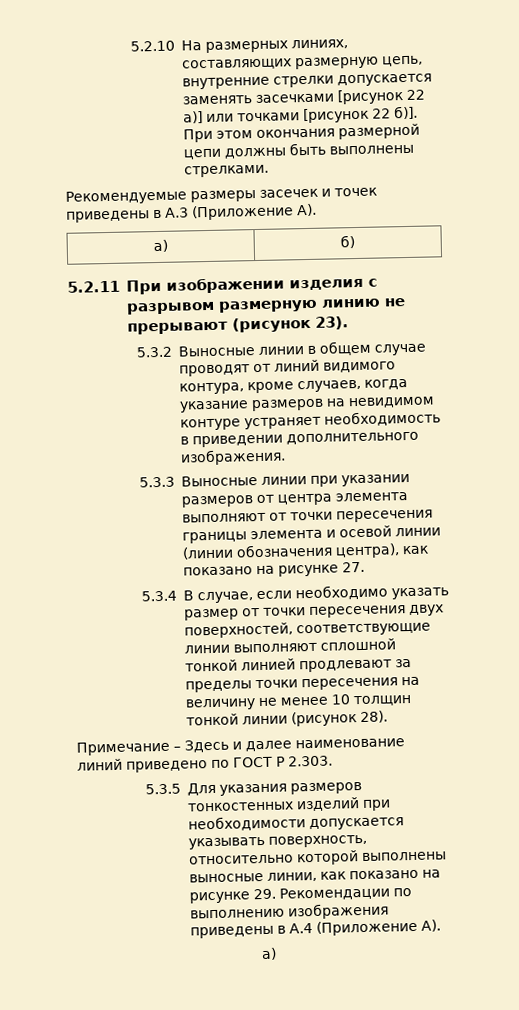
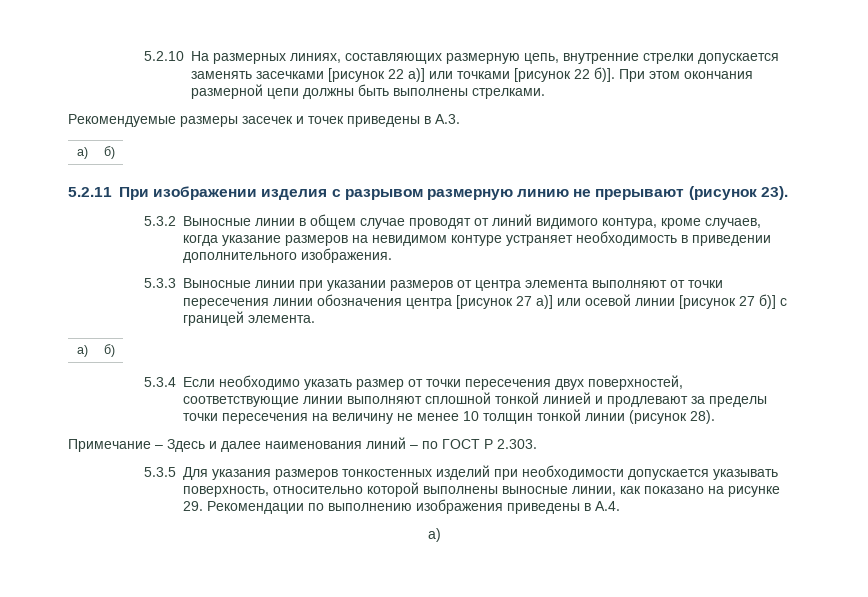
[165,203,317,221] А.3 (Приложение А). -> [435,114,460,124] А.3.
[181,525,441,544] [181,543,429,560] [182,561,365,577] [141,590,292,604] границы элемента и осевой линии (линии обозначения центра), как показано на рисунке 27. // 5.3.4 В случае, если -> [273,294,788,309] [183,311,316,326] [76,345,88,357] [103,344,115,357] [144,377,216,387] линии обозначения центра [рисунок 27 а)] или осевой линии [рисунок 27 б)] с границей элемента. // a) | б) // 5.3.4 Если
(296, 664) none -> [595,396,604,404] и
[295,738,405,749] [77,758,208,773] наименование линий приведено -> [265,437,418,449] наименования линий –
[288,919,441,936] А.4 (Приложение А). -> [595,501,621,511] А.4.

